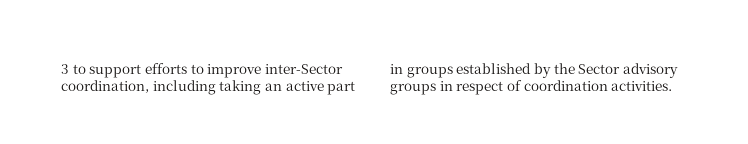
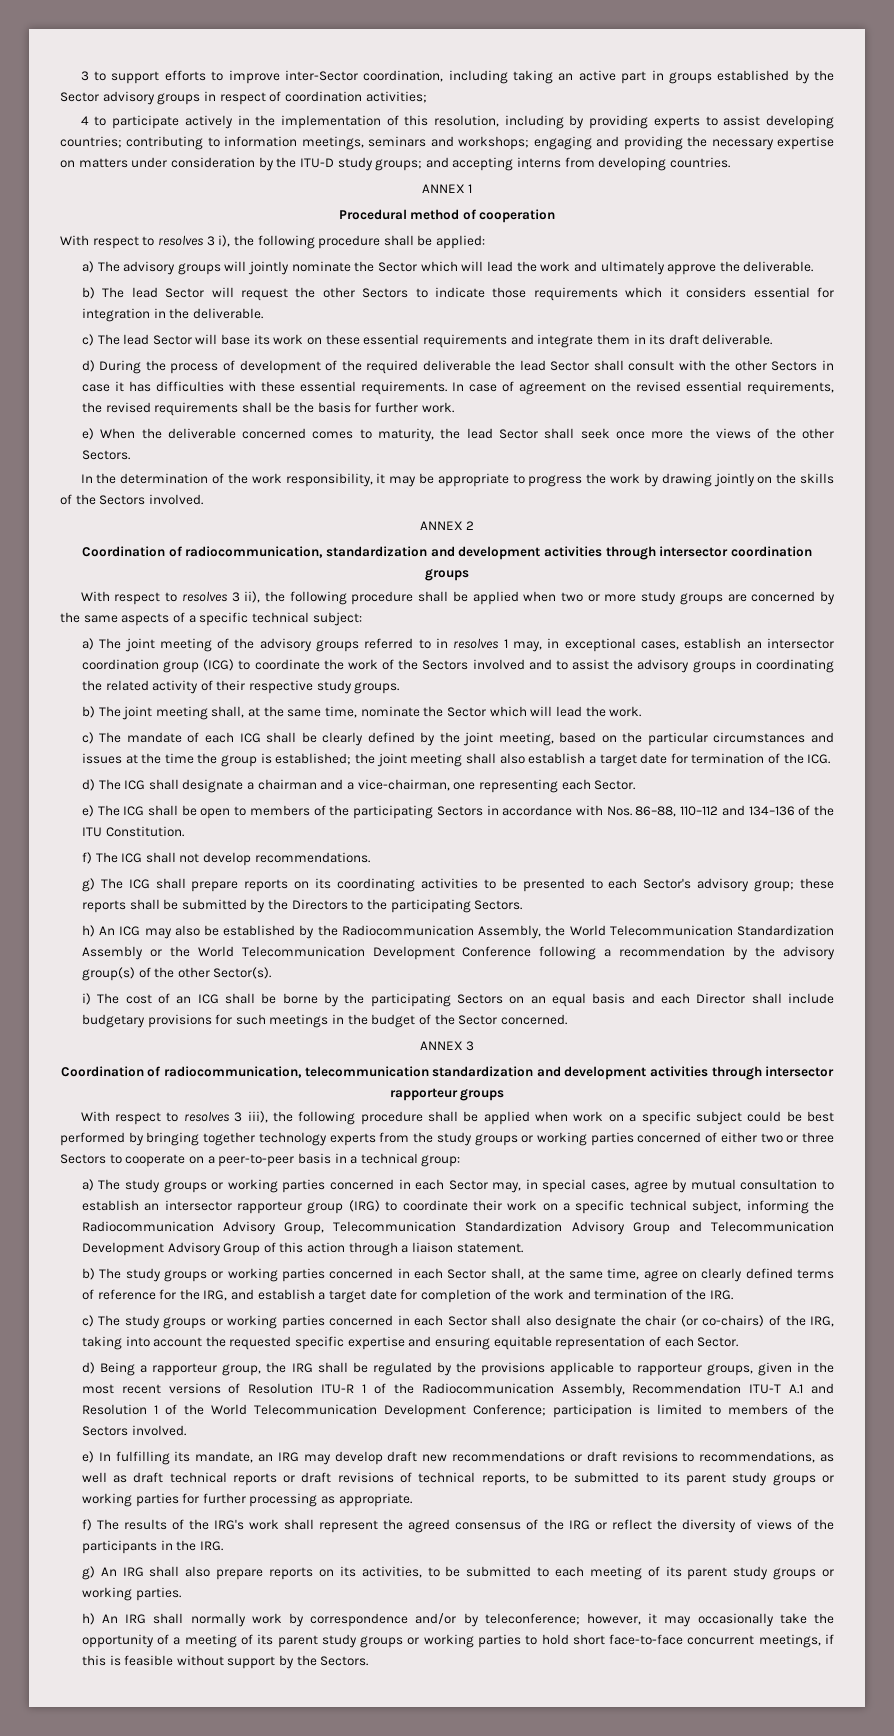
[611,81,673,91] activities. -> [365,91,427,103] [80,115,834,129] [60,136,834,150] [60,157,731,171] [421,184,473,193] [338,209,556,223] [60,235,486,249] [81,261,814,275] [81,287,834,301] [81,308,263,322] [81,334,773,348] [81,360,835,374] [81,381,834,395] [81,402,454,416] [81,428,835,442] [81,450,130,460] [80,473,835,487] [60,494,203,505] [419,521,475,530] [82,546,812,560] [425,568,469,581] [80,591,835,605] [60,612,362,626] [81,638,835,652] [81,659,834,673] [81,680,400,694] [81,706,642,720] [81,732,835,746] [81,753,831,767] [81,779,636,793] [81,805,834,819] [81,826,184,837] [81,852,370,866] [81,878,835,892] [81,899,523,913] [81,925,835,939] [81,946,836,960] [81,967,272,981] [81,993,835,1007] [81,1014,567,1028] [419,1041,475,1051] [60,1066,835,1080] [389,1088,505,1101] [80,1111,834,1125] [60,1132,834,1146] [60,1153,461,1167] [81,1179,835,1193] [81,1200,834,1214] [81,1221,834,1235] [81,1242,523,1256] [81,1268,835,1282] [81,1289,734,1303] [81,1315,834,1329] [81,1336,739,1350] [81,1362,835,1376] [81,1383,834,1397] [81,1404,835,1418] [81,1425,186,1436] [81,1451,834,1465] [81,1472,834,1486] [81,1493,412,1507] [81,1519,834,1533] [81,1540,223,1554] [81,1566,835,1580] [81,1587,181,1601] [81,1613,834,1627] [81,1634,834,1648] [81,1655,369,1669] activities; // 4 to participate actively in the implementation of this resolution, including by providing experts to assist developing countries; contributing to information meetings, seminars and workshops; engaging and providing the necessary expertise on matters under consideration by the ITU-D study groups; and accepting interns from developing countries. // ANNEX 1 // Procedural method of cooperation // With respect to resolves 3 i), the following procedure shall be applied: // a) The advisory groups will jointly nominate the Sector which will lead the work and ultimately approve the deliverable. // b) The lead Sector will request the other Sectors to indicate those requirements which it considers essential for integration in the deliverable. // c) The lead Sector will base its work on these essential requirements and integrate them in its draft deliverable. // d) During the process of development of the required deliverable the lead Sector shall consult with the other Sectors in case it has difficulties with these essential requirements. In case of agreement on the revised essential requirements, the revised requirements shall be the basis for further work. // e) When the deliverable concerned comes to maturity, the lead Sector shall seek once more the views of the other Sectors. // In the determination of the work responsibility, it may be appropriate to progress the work by drawing jointly on the skills of the Sectors involved. // ANNEX 2 // Coordination of radiocommunication, standardization and development activities through intersector coordination groups // With respect to resolves 3 ii), the following procedure shall be applied when two or more study groups are concerned by the same aspects of a specific technical subject: // a) The joint meeting of the advisory groups referred to in resolves 1 may, in exceptional cases, establish an intersector coordination group (ICG) to coordinate the work of the Sectors involved and to assist the advisory groups in coordinating the related activity of their respective study groups. // b) The joint meeting shall, at the same time, nominate the Sector which will lead the work. // c) The mandate of each ICG shall be clearly defined by the joint meeting, based on the particular circumstances and issues at the time the group is established; the joint meeting shall also establish a target date for termination of the ICG. // d) The ICG shall designate a chairman and a vice-chairman, one representing each Sector. // e) The ICG shall be open to members of the participating Sectors in accordance with Nos. 86–88, 110–112 and 134–136 of the ITU Constitution. // f) The ICG shall not develop recommendations. // g) The ICG shall prepare reports on its coordinating activities to be presented to each Sector's advisory group; these reports shall be submitted by the Directors to the participating Sectors. // h) An ICG may also be established by the Radiocommunication Assembly, the World Telecommunication Standardization Assembly or the World Telecommunication Development Conference following a recommendation by the advisory group(s) of the other Sector(s). // i) The cost of an ICG shall be borne by the participating Sectors on an equal basis and each Director shall include budgetary provisions for such meetings in the budget of the Sector concerned. // ANNEX 3 // Coordination of radiocommunication, telecommunication standardization and development activities through intersector rapporteur groups // With respect to resolves 3 iii), the following procedure shall be applied when work on a specific subject could be best performed by bringing together technology experts from the study groups or working parties concerned of either two or three Sectors to cooperate on a peer-to-peer basis in a technical group: // a) The study groups or working parties concerned in each Sector may, in special cases, agree by mutual consultation to establish an intersector rapporteur group (IRG) to coordinate their work on a specific technical subject, informing the Radiocommunication Advisory Group, Telecommunication Standardization Advisory Group and Telecommunication Development Advisory Group of this action through a liaison statement. // b) The study groups or working parties concerned in each Sector shall, at the same time, agree on clearly defined terms of reference for the IRG, and establish a target date for completion of the work and termination of the IRG. // c) The study groups or working parties concerned in each Sector shall also designate the chair (or co-chairs) of the IRG, taking into account the requested specific expertise and ensuring equitable representation of each Sector. // d) Being a rapporteur group, the IRG shall be regulated by the provisions applicable to rapporteur groups, given in the most recent versions of Resolution ITU-R 1 of the Radiocommunication Assembly, Recommendation ITU-T A.1 and Resolution 1 of the World Telecommunication Development Conference; participation is limited to members of the Sectors involved. // e) In fulfilling its mandate, an IRG may develop draft new recommendations or draft revisions to recommendations, as well as draft technical reports or draft revisions of technical reports, to be submitted to its parent study groups or working parties for further processing as appropriate. // f) The results of the IRG's work shall represent the agreed consensus of the IRG or reflect the diversity of views of the participants in the IRG. // g) An IRG shall also prepare reports on its activities, to be submitted to each meeting of its parent study groups or working parties. // h) An IRG shall normally work by correspondence and/or by teleconference; however, it may occasionally take the opportunity of a meeting of its parent study groups or working parties to hold short face-to-face concurrent meetings, if this is feasible without support by the Sectors.

